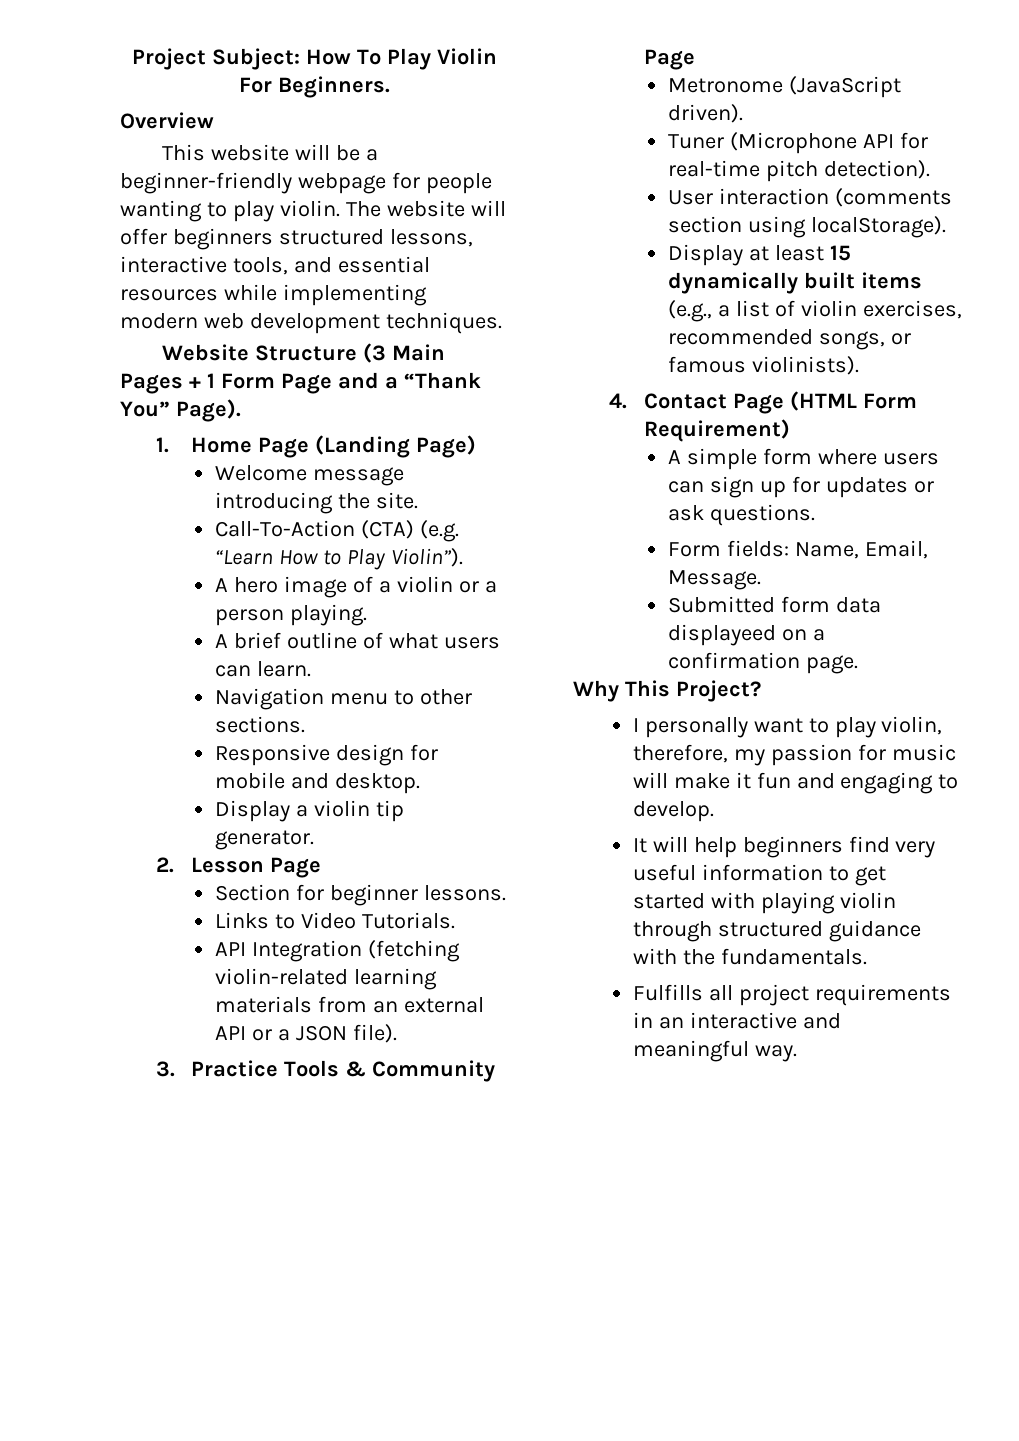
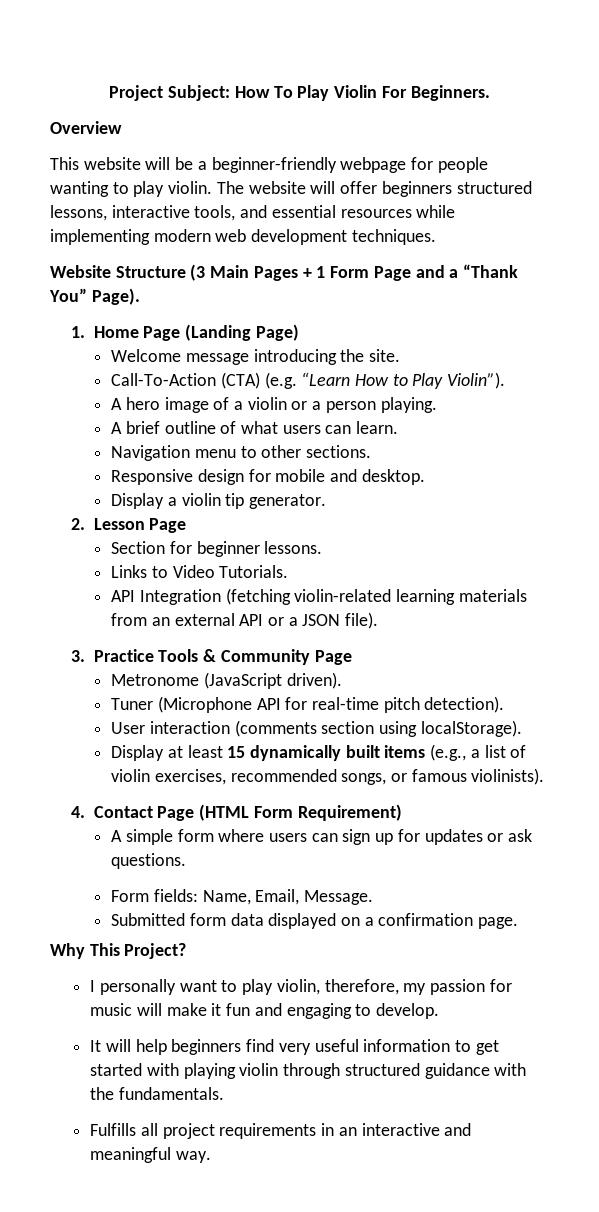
[668,624,777,646] displayeed -> [268,913,337,929] displayed

